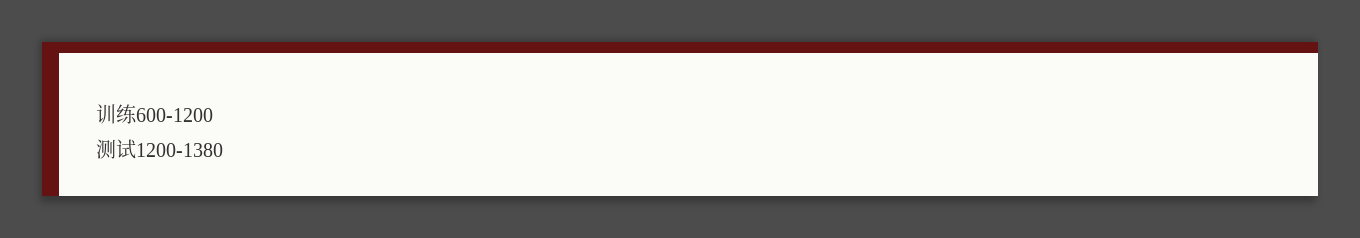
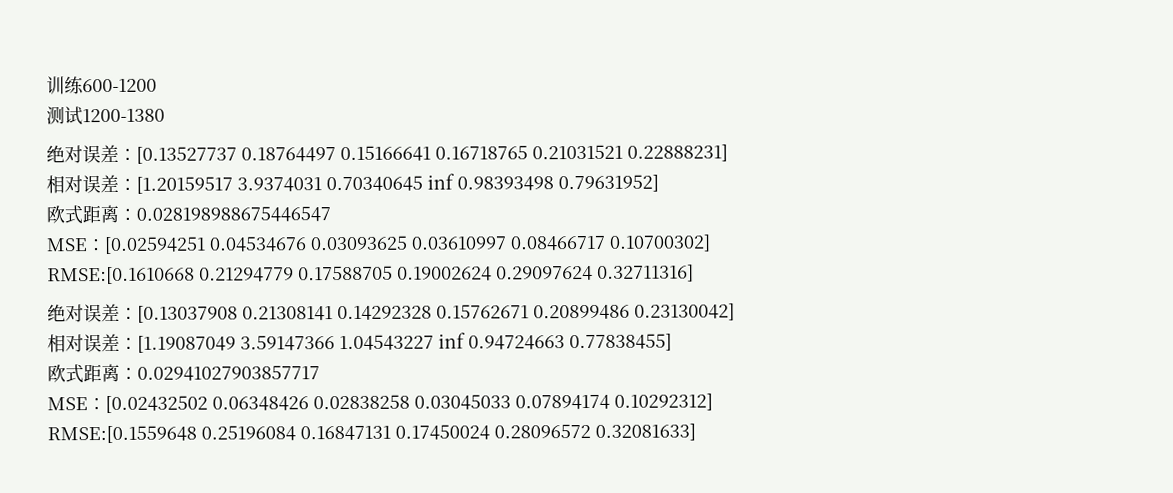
(223, 150) none -> [46,144,728,164] [46,173,659,194] [46,204,331,225] [46,234,711,255] [47,264,694,285] [47,303,735,323] [47,332,672,353] [47,363,320,384] [47,393,713,414] [47,423,696,444] // 绝对误差：[0.13527737 0.18764497 0.15166641 0.16718765 0.21031521 0.22888231] // 相对误差：[1.20159517 3.9374031 0.70340645 inf 0.98393498 0.79631952] // 欧式距离：0.028198988675446547 // MSE：[0.02594251 0.04534676 0.03093625 0.03610997 0.08466717 0.10700302] // RMSE:[0.1610668 0.21294779 0.17588705 0.19002624 0.29097624 0.32711316] // 绝对误差：[0.13037908 0.21308141 0.14292328 0.15762671 0.20899486 0.23130042] // 相对误差：[1.19087049 3.59147366 1.04543227 inf 0.94724663 0.77838455] // 欧式距离：0.02941027903857717 // MSE：[0.02432502 0.06348426 0.02838258 0.03045033 0.07894174 0.10292312] // RMSE:[0.1559648 0.25196084 0.16847131 0.17450024 0.28096572 0.32081633]

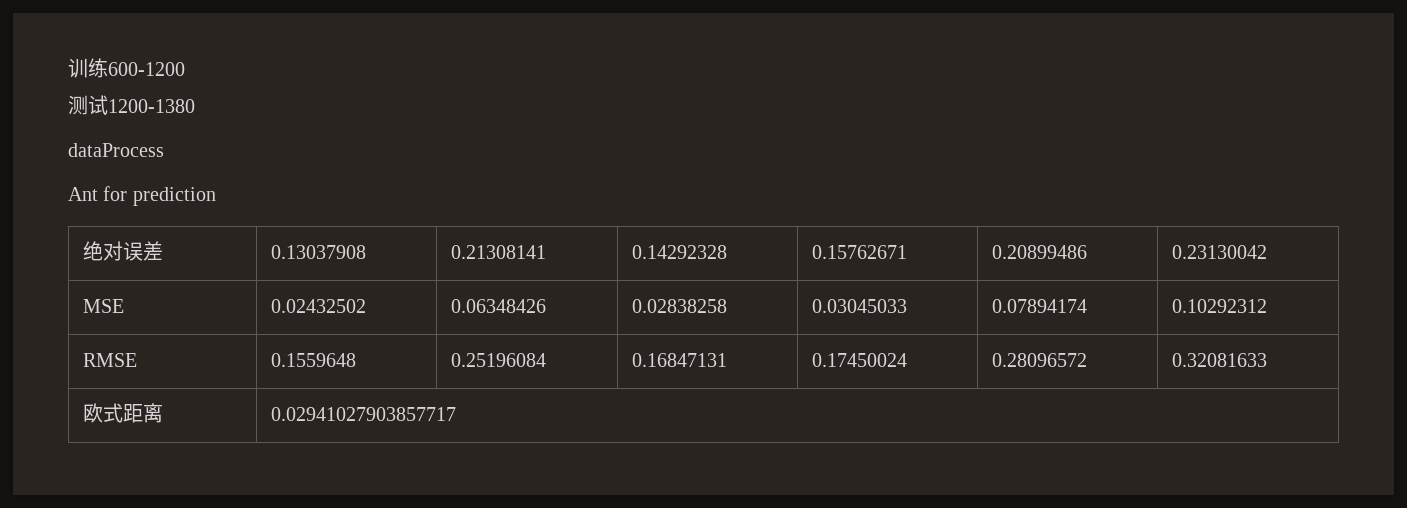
[46,144,728,164] [46,173,659,194] [46,204,331,225] [46,234,711,255] [47,264,694,285] [47,303,735,323] [47,332,672,353] [47,363,320,384] [47,393,713,414] [47,423,696,444] 绝对误差：[0.13527737 0.18764497 0.15166641 0.16718765 0.21031521 0.22888231] // 相对误差：[1.20159517 3.9374031 0.70340645 inf 0.98393498 0.79631952] // 欧式距离：0.028198988675446547 // MSE：[0.02594251 0.04534676 0.03093625 0.03610997 0.08466717 0.10700302] // RMSE:[0.1610668 0.21294779 0.17588705 0.19002624 0.29097624 0.32711316] // 绝对误差：[0.13037908 0.21308141 0.14292328 0.15762671 0.20899486 0.23130042] // 相对误差：[1.19087049 3.59147366 1.04543227 inf 0.94724663 0.77838455] // 欧式距离：0.02941027903857717 // MSE：[0.02432502 0.06348426 0.02838258 0.03045033 0.07894174 0.10292312] // RMSE:[0.1559648 0.25196084 0.16847131 0.17450024 0.28096572 0.32081633] -> [68,143,164,157] [68,186,216,206] [83,241,164,261] [271,245,367,259] [451,245,547,259] [632,245,728,259] [812,245,908,259] [992,245,1088,259] [1172,245,1268,259] [83,299,125,313] [271,299,367,313] [451,299,547,313] [632,299,728,313] [812,299,908,313] [992,299,1088,313] [1172,299,1268,313] [83,353,138,367] [271,353,357,367] [451,353,547,367] [632,353,728,367] [812,353,908,367] [992,353,1088,367] [1172,353,1268,367] [83,403,164,423] [271,407,457,421] dataProcess // Ant for prediction // 绝对误差 | 0.13037908 | 0.21308141 | 0.14292328 | 0.15762671 | 0.20899486 | 0.23130042 // MSE | 0.02432502 | 0.06348426 | 0.02838258 | 0.03045033 | 0.07894174 | 0.10292312 // RMSE | 0.1559648 | 0.25196084 | 0.16847131 | 0.17450024 | 0.28096572 | 0.32081633 // 欧式距离 | 0.02941027903857717

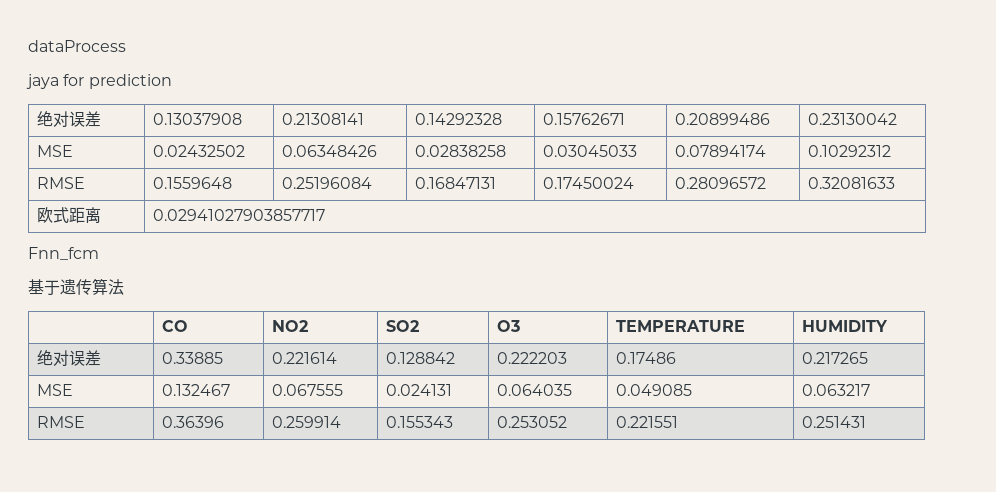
[68,58,185,78] [68,95,195,115] 训练600-1200 // 测试1200-1380 // -> (28, 46) none
[68,187,98,201] Ant -> [26,74,59,89] jaya
(457, 414) none -> [28,247,99,260] [28,278,124,295] [162,320,189,332] [272,320,309,332] [386,320,420,332] [497,320,521,332] [616,320,746,332] [802,320,889,332] [37,350,102,366] [162,352,224,364] [272,352,338,364] [386,352,456,364] [497,352,568,364] [616,352,677,364] [802,352,869,364] [37,384,74,396] [162,384,231,396] [272,384,344,396] [386,384,453,396] [497,384,573,396] [616,384,693,396] [802,384,871,396] [37,416,86,428] [162,416,225,428] [272,416,342,428] [386,416,454,428] [497,416,568,428] [616,416,679,428] [802,416,867,428] // Fnn_fcm // 基于遗传算法 // | CO | NO2 | SO2 | O3 | TEMPERATURE | HUMIDITY // 绝对误差 | 0.33885 | 0.221614 | 0.128842 | 0.222203 | 0.17486 | 0.217265 // MSE | 0.132467 | 0.067555 | 0.024131 | 0.064035 | 0.049085 | 0.063217 // RMSE | 0.36396 | 0.259914 | 0.155343 | 0.253052 | 0.221551 | 0.251431

